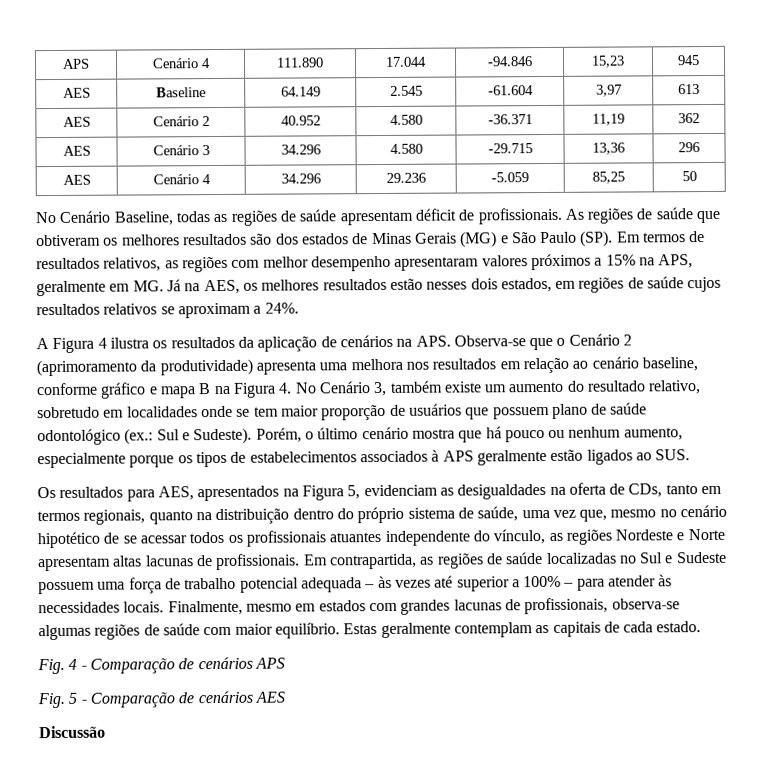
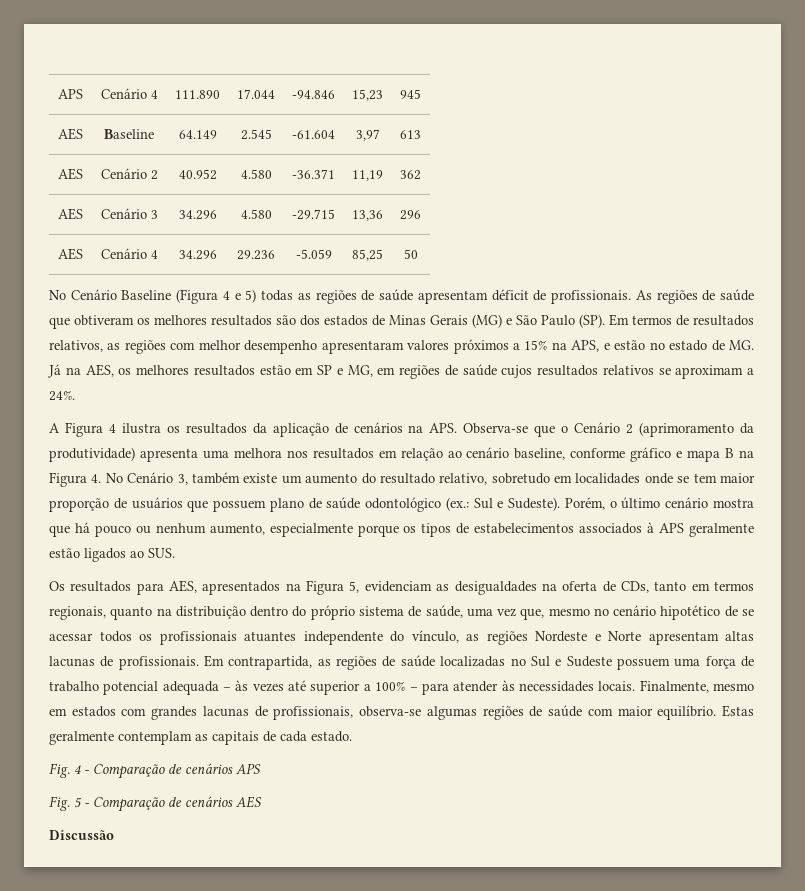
[113,211,174,226] Baseline, -> [121,289,257,304] Baseline (Figura 4 e 5)
[36,280,131,297] geralmente em -> [603,340,725,351] e estão no estado de
[426,277,552,293] nesses dois estados, -> [295,365,373,377] em SP e MG,

